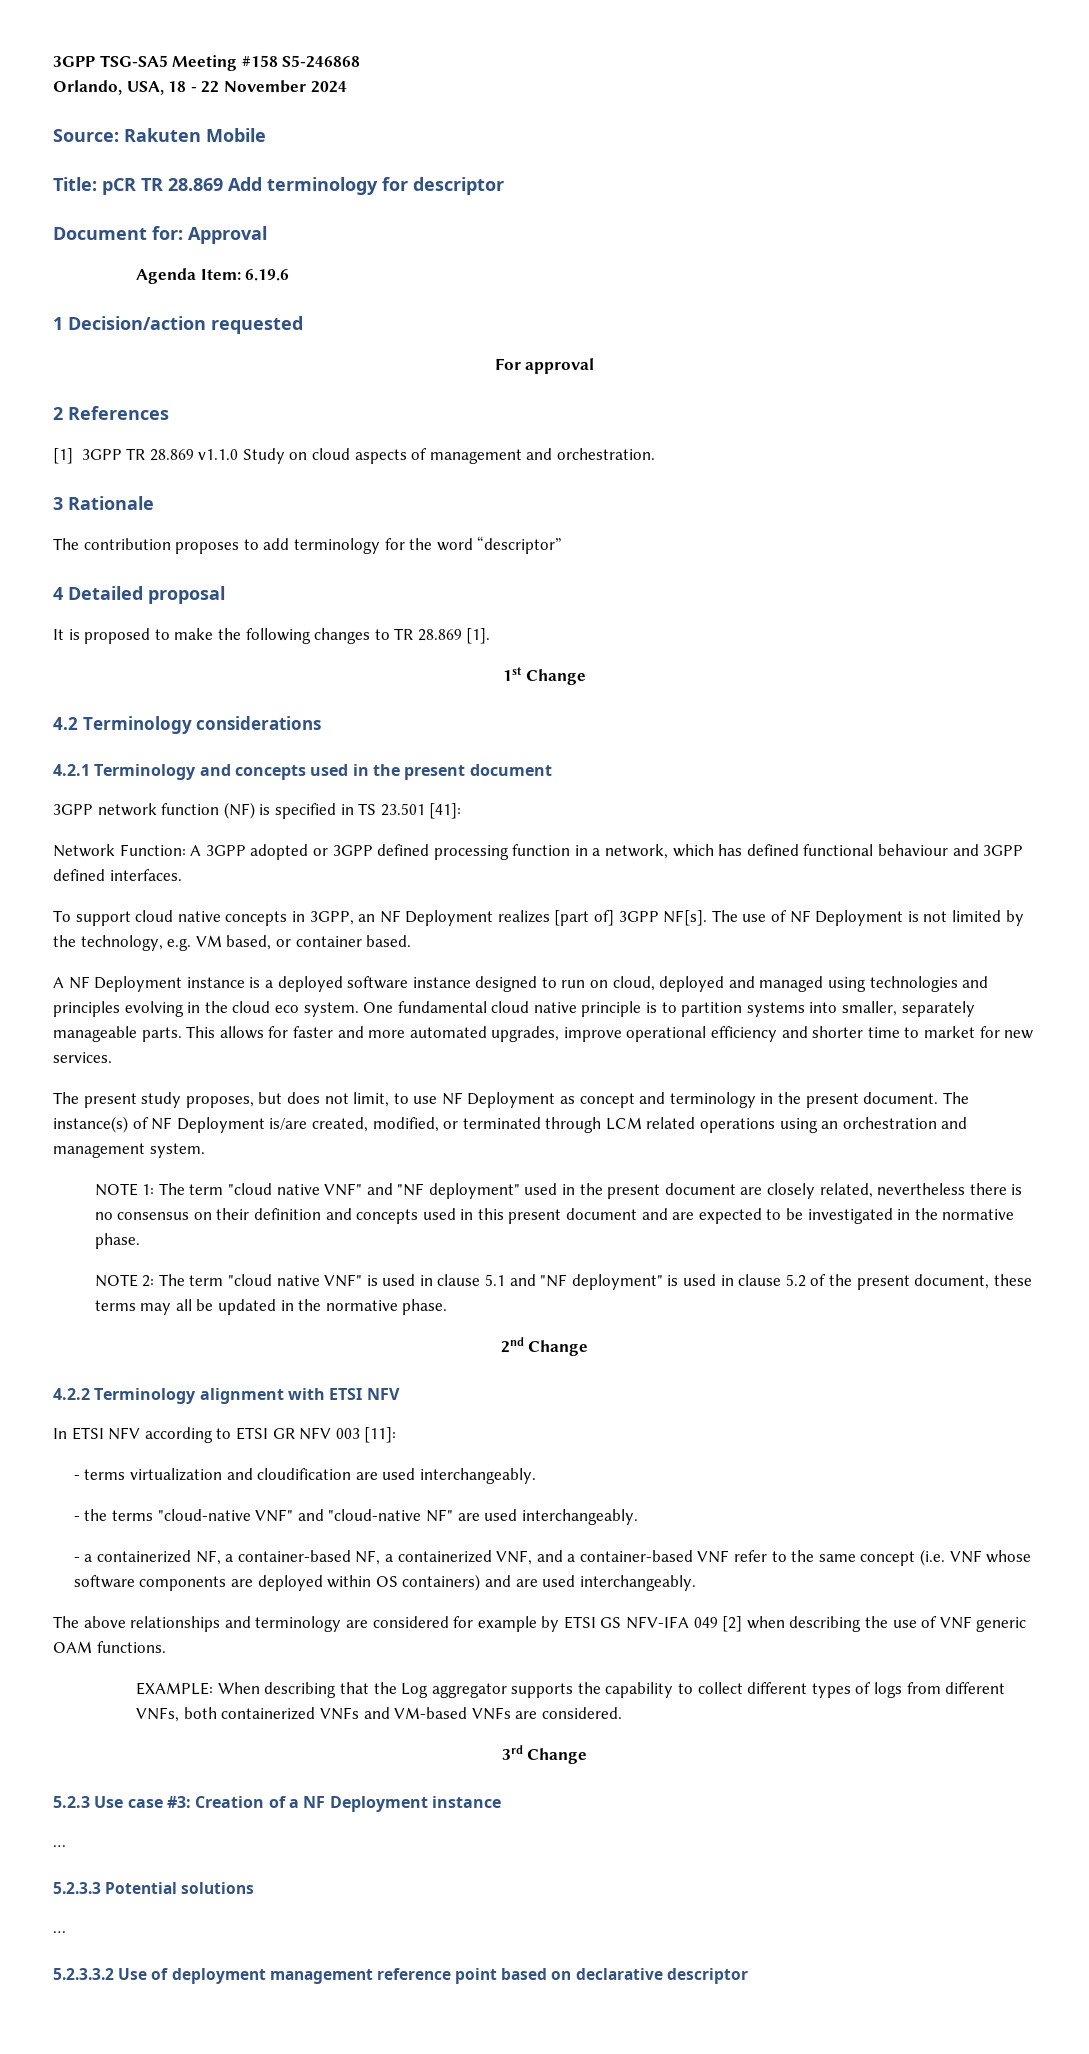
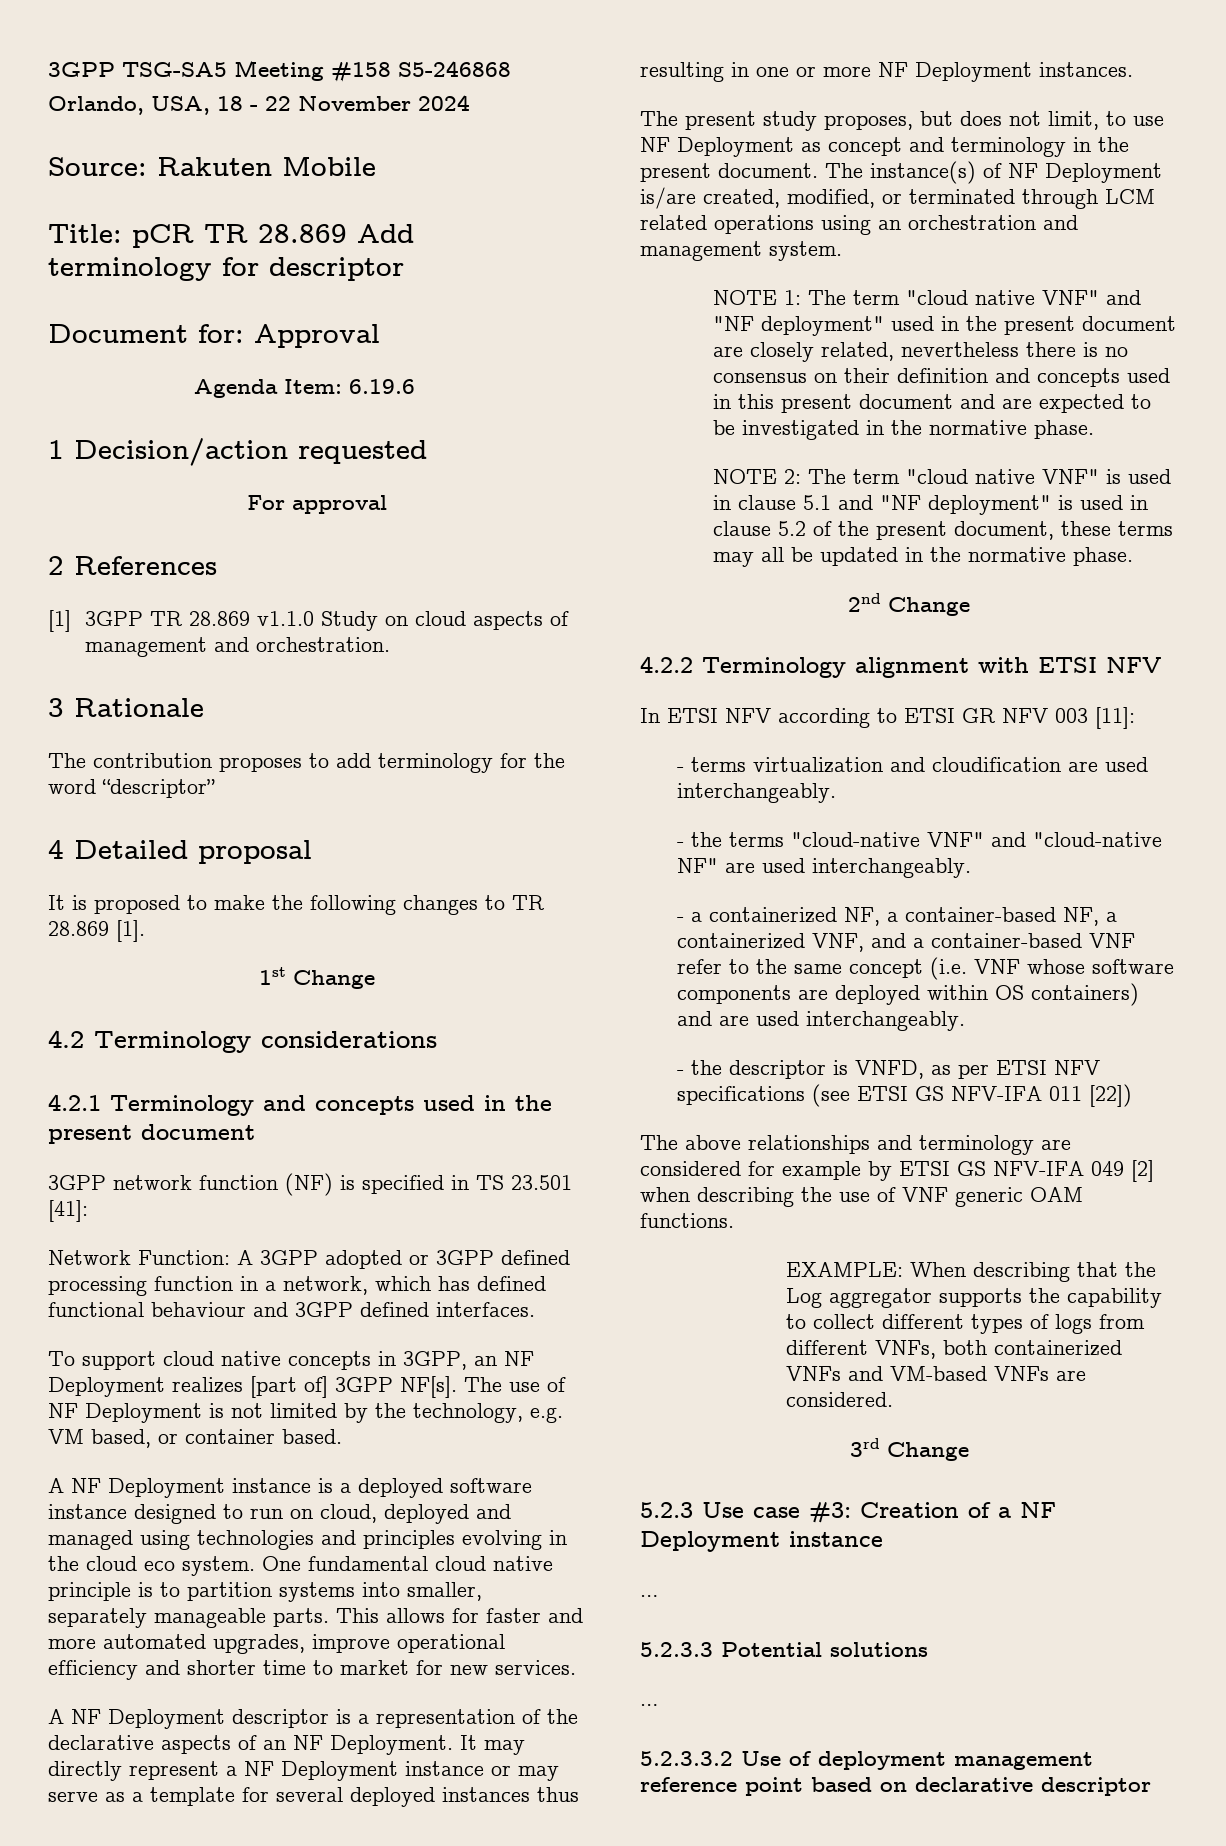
(112, 1057) none -> [48,1709,578,1729] [48,1735,525,1755] [48,1761,559,1781] [48,1787,579,1807] [640,62,1133,82] // A NF Deployment descriptor is a representation of the declarative aspects of an NF Deployment. It may directly represent a NF Deployment instance or may serve as a template for several deployed instances thus resulting in one or more NF Deployment instances.
(696, 1583) none -> [676,1060,1100,1079] [676,1084,1132,1107] // - the descriptor is VNFD, as per ETSI NFV specifications (see ETSI GS NFV-IFA 011 [22])

